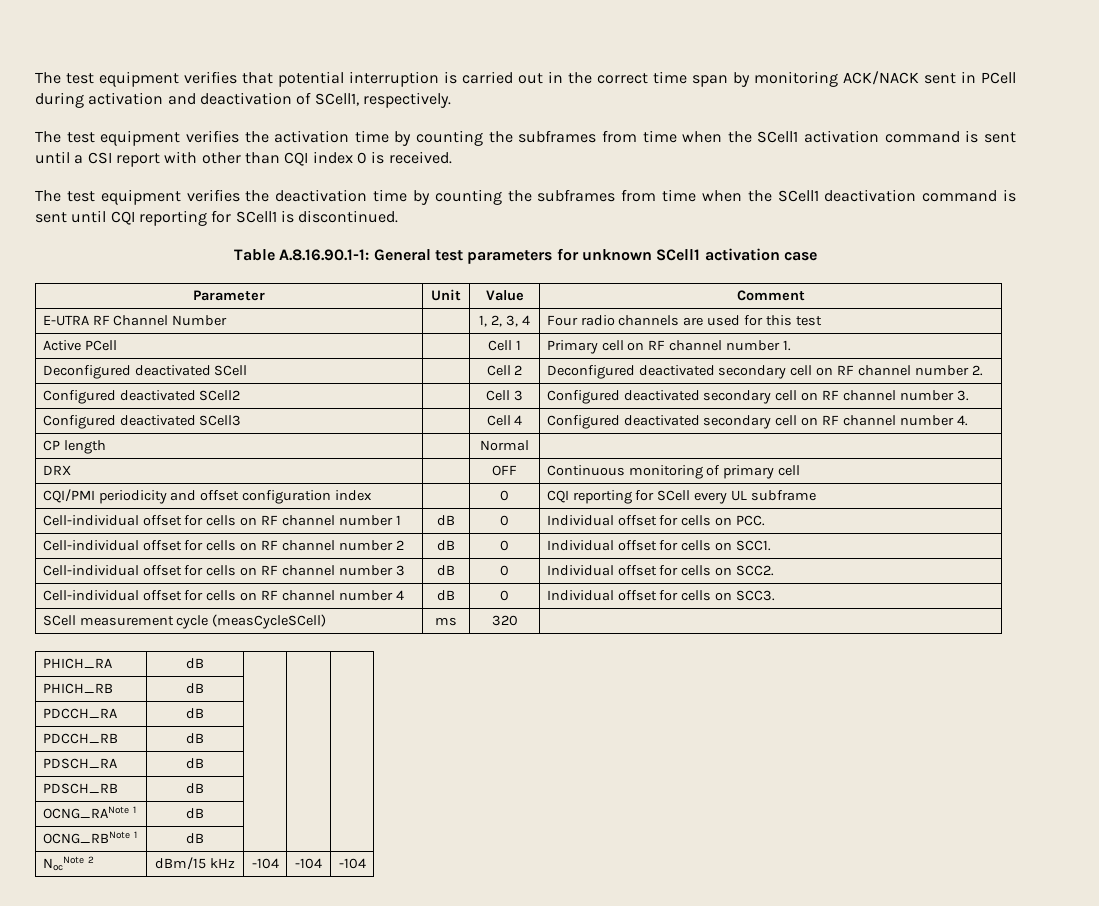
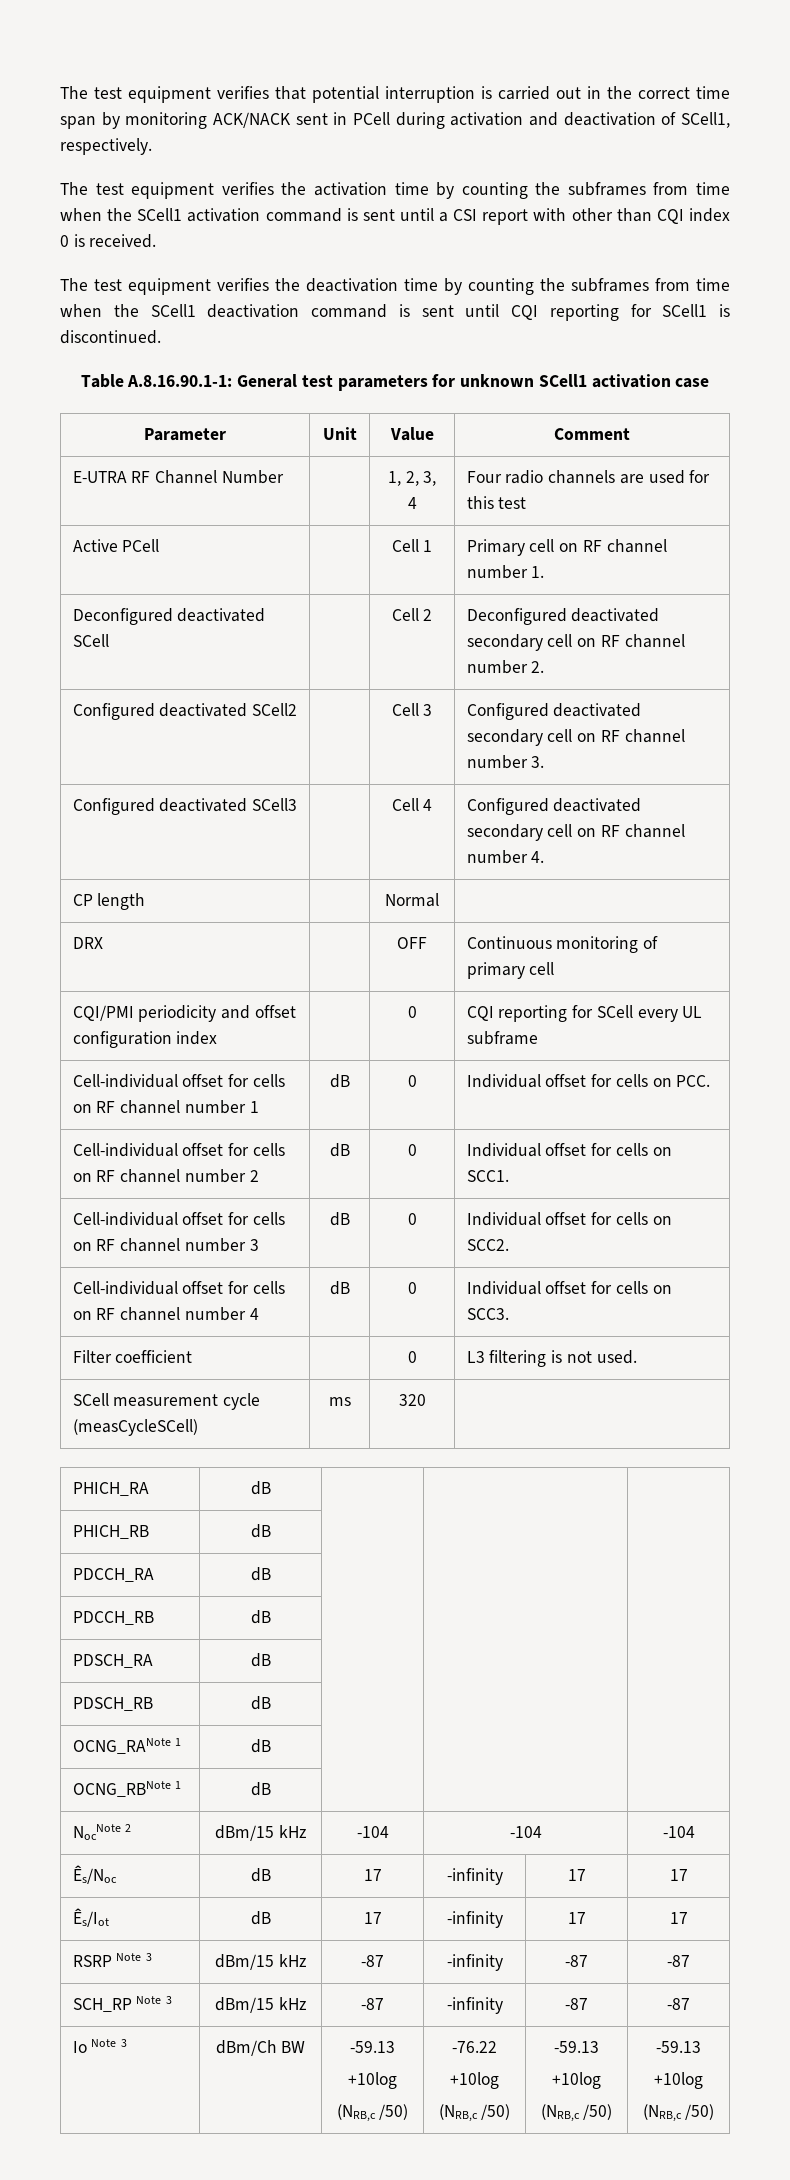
(776, 595) none -> [72,1350,193,1363] [407,1351,417,1363] [466,1350,637,1367] // Filter coefficient | | 0 | L3 filtering is not used.
(366, 863) none -> [72,1865,117,1884] [250,1868,271,1882] [363,1869,382,1881] [446,1868,503,1885] [567,1869,586,1881] [669,1869,688,1881] [72,1908,109,1927] [250,1911,271,1925] [363,1912,382,1924] [446,1911,503,1928] [567,1912,586,1924] [669,1912,688,1924] [72,1953,153,1967] [215,1954,306,1970] [361,1955,384,1967] [446,1954,503,1971] [565,1955,588,1967] [667,1955,690,1967] [72,1996,173,2012] [215,1997,306,2013] [361,1998,384,2010] [446,1997,503,2014] [565,1998,588,2010] [667,1998,690,2010] [72,2039,128,2053] [215,2040,306,2056] [350,2041,395,2053] [348,2072,397,2089] [336,2104,409,2122] [452,2041,497,2053] [450,2072,499,2089] [438,2104,511,2122] [554,2041,599,2053] [552,2072,601,2089] [540,2104,613,2122] [656,2041,701,2053] [654,2072,703,2089] [642,2104,715,2122] // Ês/Noc | dB | 17 | -infinity | 17 | 17 // Ês/Iot | dB | 17 | -infinity | 17 | 17 // RSRP Note 3 | dBm/15 kHz | -87 | -infinity | -87 | -87 // SCH_RP Note 3 | dBm/15 kHz | -87 | -infinity | -87 | -87 // Io Note 3 | dBm/Ch BW | -59.13 // +10log // (NRB,c /50) | -76.22 // +10log // (NRB,c /50) | -59.13 // +10log // (NRB,c /50) | -59.13 // +10log // (NRB,c /50)

